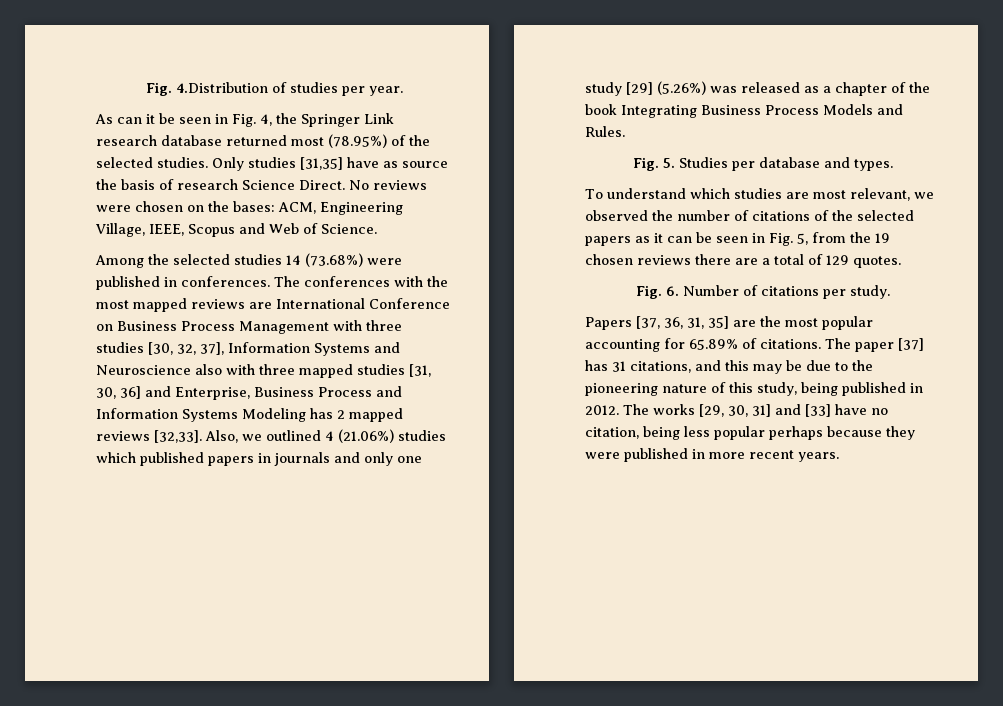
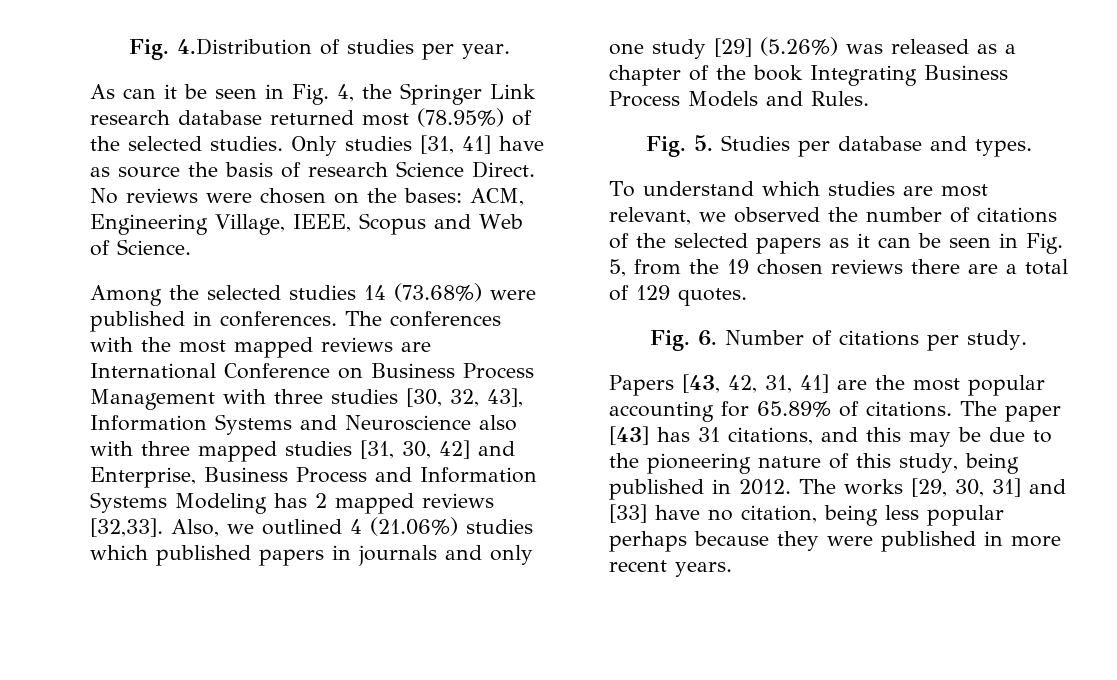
[300,157,343,170] [31,35] -> [420,135,491,154] [31, 41]
[200,342,224,355] 37], -> [487,388,523,407] 43],
[120,386,141,399] 36] -> [439,440,470,459] 42]
[636,316,729,329] [37, 36, 31, 35] -> [681,374,829,393] [43, 42, 31, 41]
[898,338,924,351] [37] -> [609,426,649,445] [43]

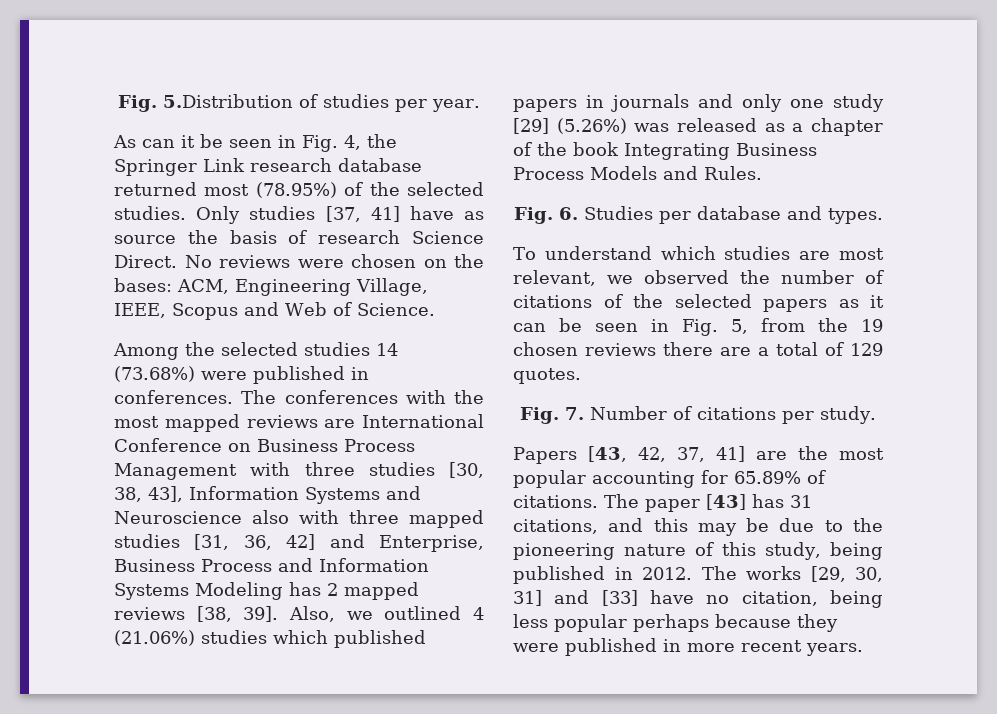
[129,38,313,60] Fig. 4.Distribution -> [118,94,294,112] Fig. 5.Distribution
[420,135,454,154] [31, -> [325,206,361,222] [37,
[450,389,479,407] 32, -> [114,487,142,502] 38,
[402,441,431,459] 30, -> [243,535,272,550] 36,
[90,518,163,537] [32,33]. -> [196,606,279,622] [38, 39].
[693,135,713,151] 5. -> [558,207,578,220] 6.
[698,330,718,346] 6. -> [565,407,585,420] 7.
[764,375,792,393] 31, -> [676,447,705,462] 37,

